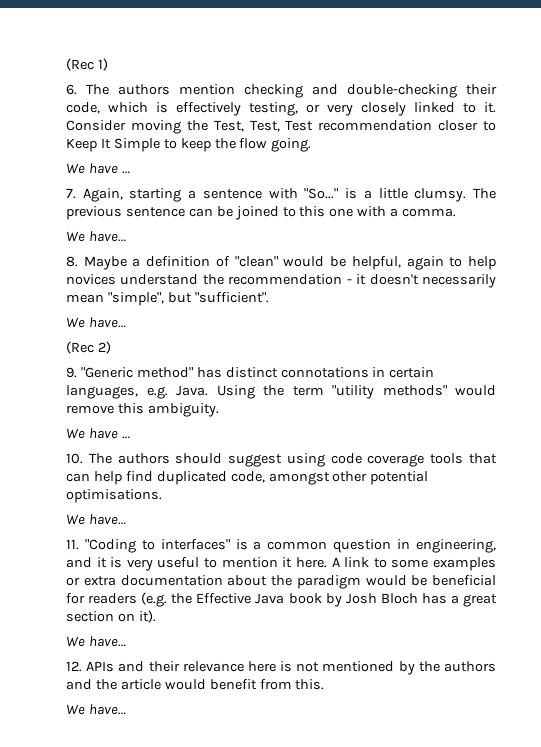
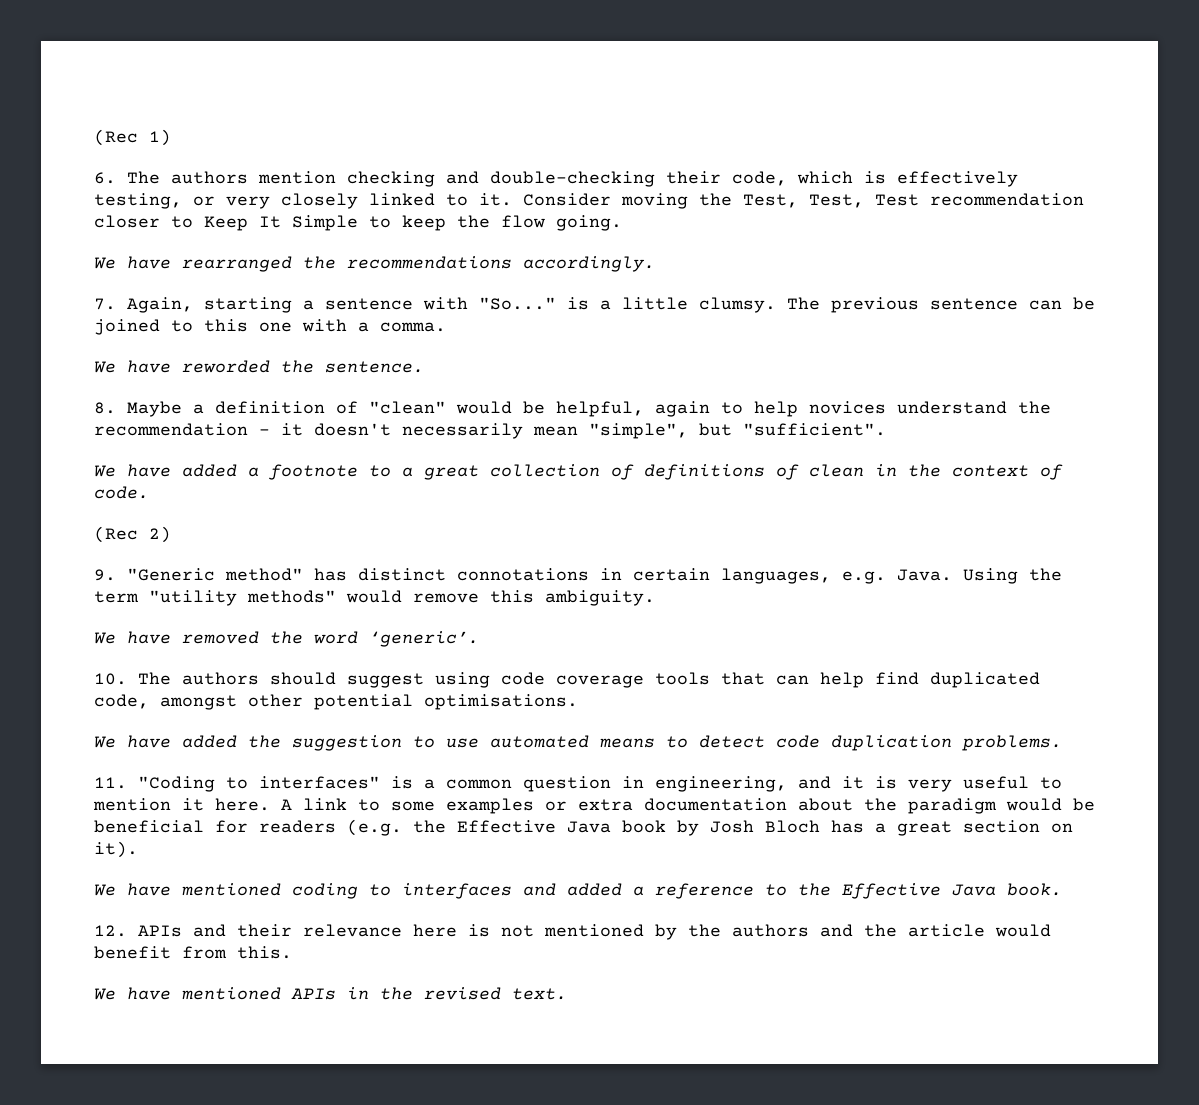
[121,171,130,174] … -> [182,256,655,272] rearranged the recommendations accordingly.
[88,231,126,242] have… -> [127,360,424,373] have reworded the sentence.
[88,317,126,328] have… -> [127,464,1063,480] [94,486,149,499] have added a footnote to a great collection of definitions of clean in the context of code.
[121,436,130,439] … -> [182,631,479,647] removed the word ‘generic’.
[88,514,126,525] have… -> [127,735,1062,751] have added the suggestion to use automated means to detect code duplication problems.
[88,636,126,647] have… -> [127,883,1062,899] have mentioned coding to interfaces and added a reference to the Effective Java book.
[88,704,126,715] have… -> [127,987,567,1000] have mentioned APIs in the revised text.

